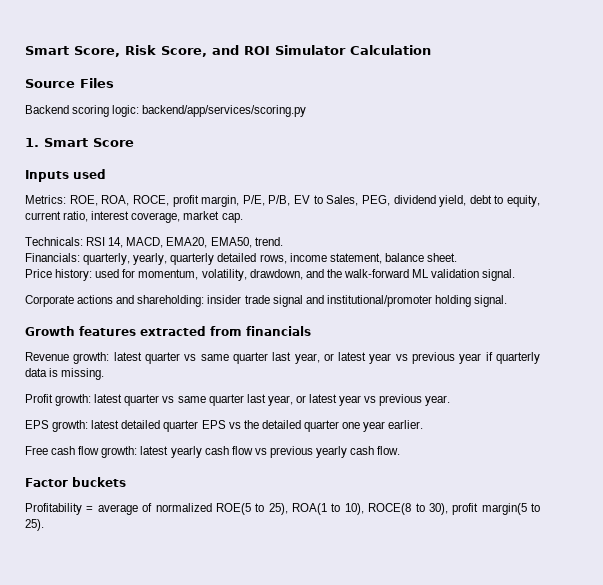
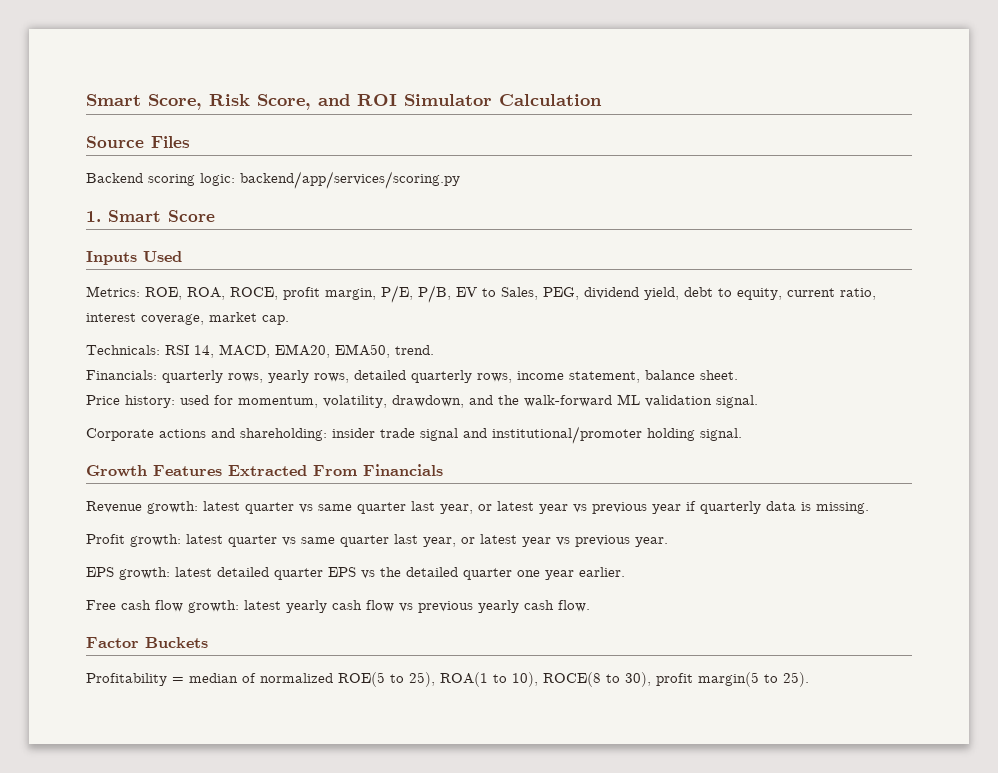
[73,169,106,179] used -> [143,251,182,262] Used
[83,253,257,265] quarterly, yearly, quarterly detailed -> [162,370,472,383] quarterly rows, yearly rows, detailed quarterly
[79,326,311,336] features extracted from financials -> [153,464,443,476] Features Extracted From Financials
[72,477,126,487] buckets -> [145,637,208,648] Buckets
[97,504,138,515] average -> [189,673,238,683] median

